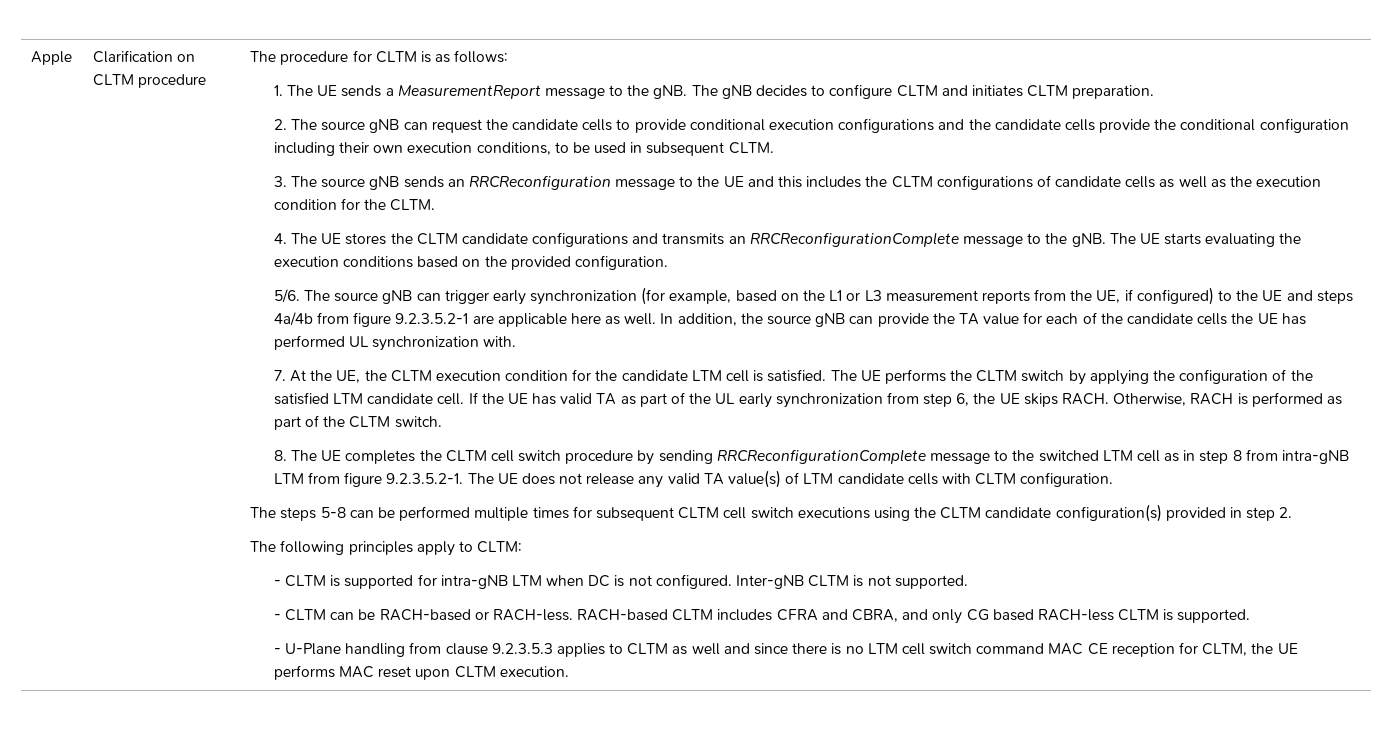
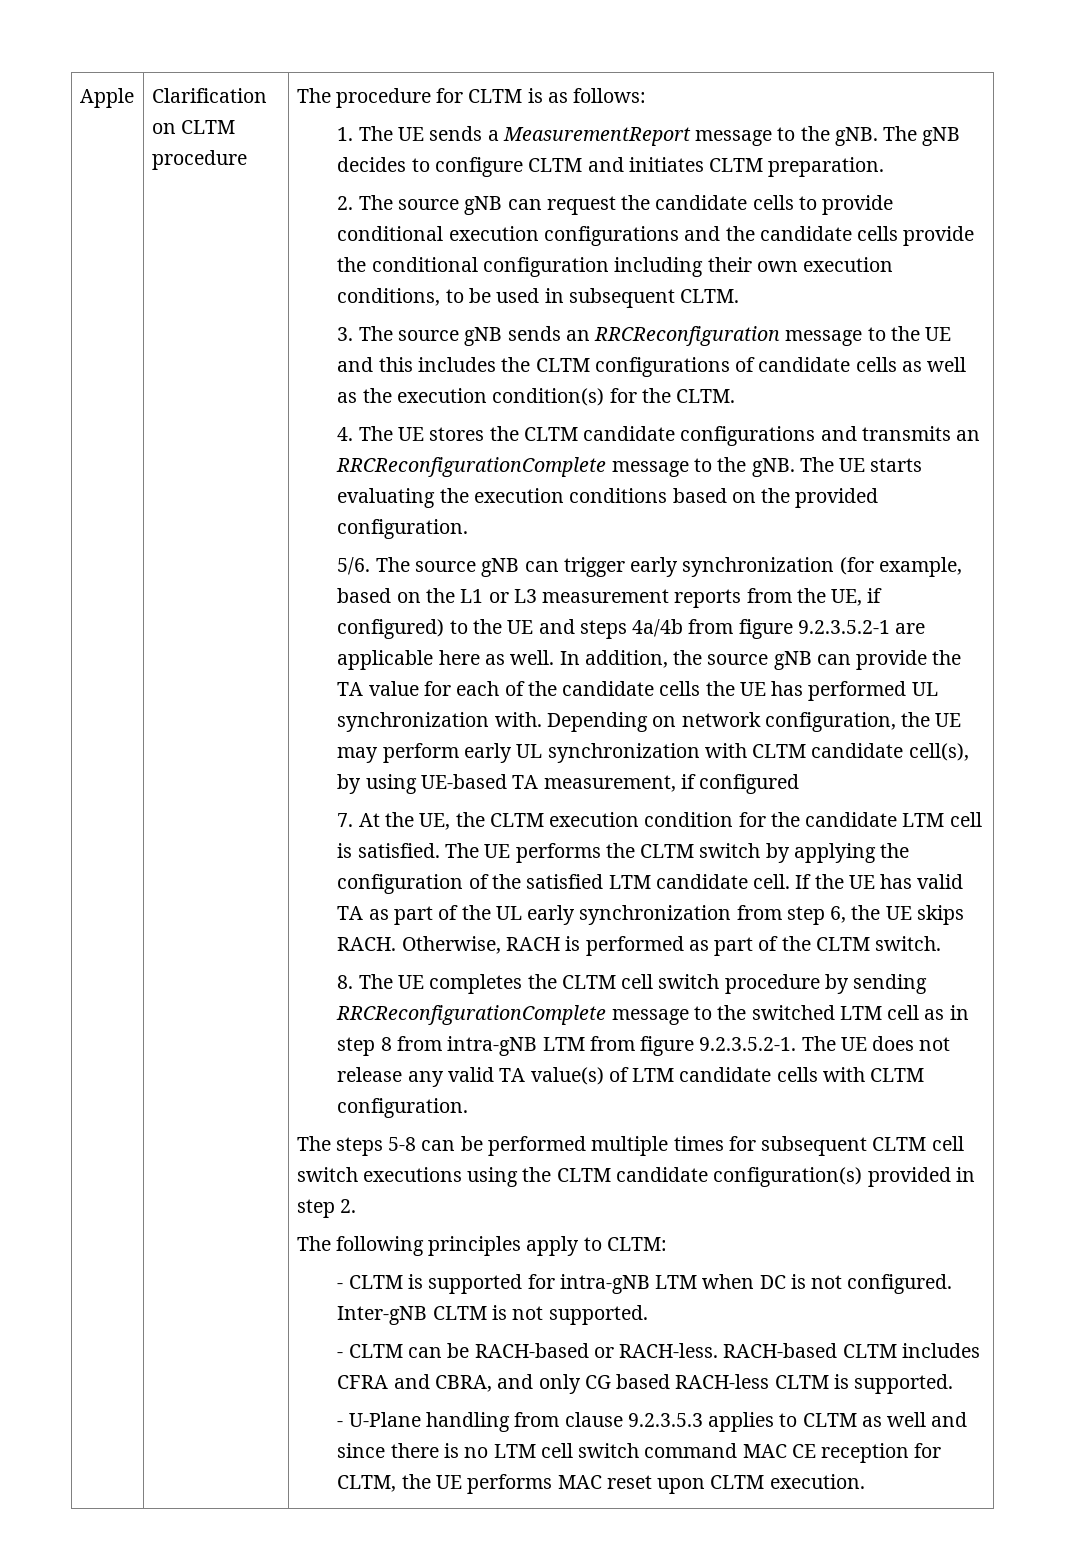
[273,199,337,210] condition -> [492,388,605,406] condition(s)
(517, 341) none -> [546,712,962,732] [337,743,969,763] [337,774,800,794] Depending on network configuration, the UE may perform early UL synchronization with CLTM candidate cell(s), by using UE-based TA measurement, if configured

